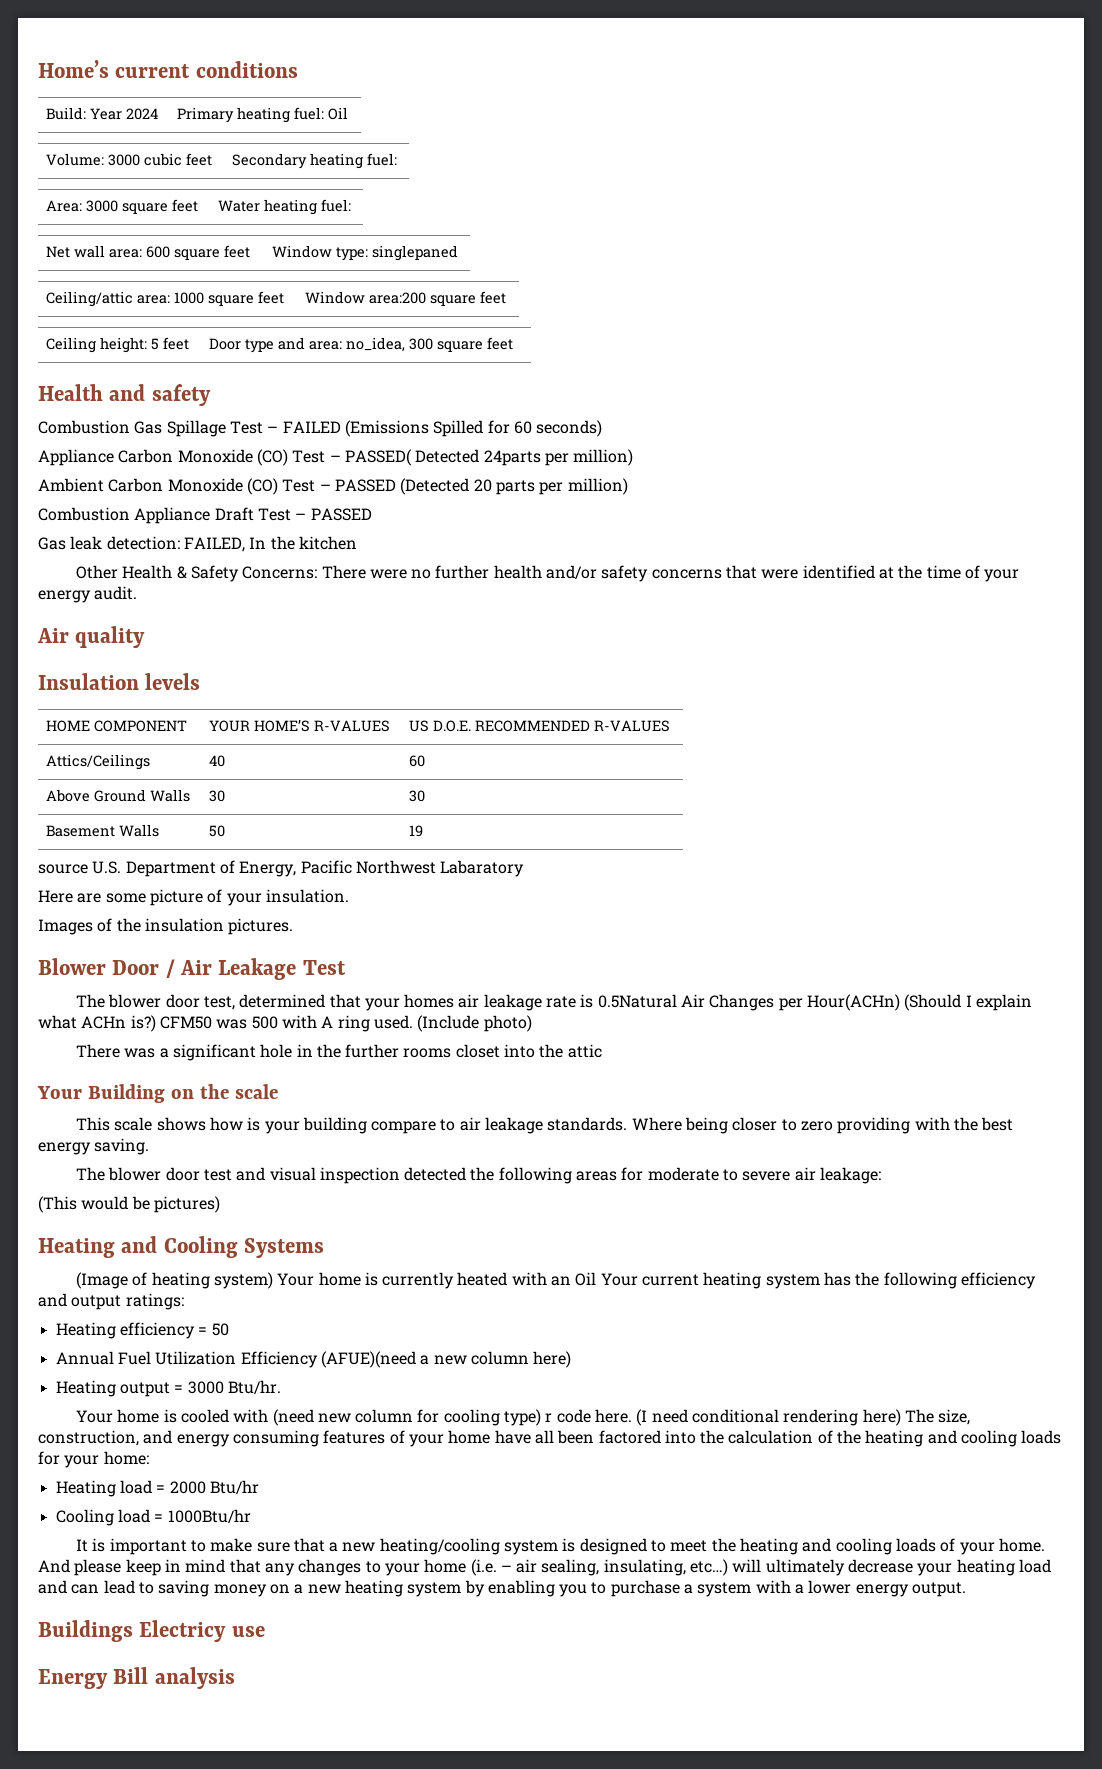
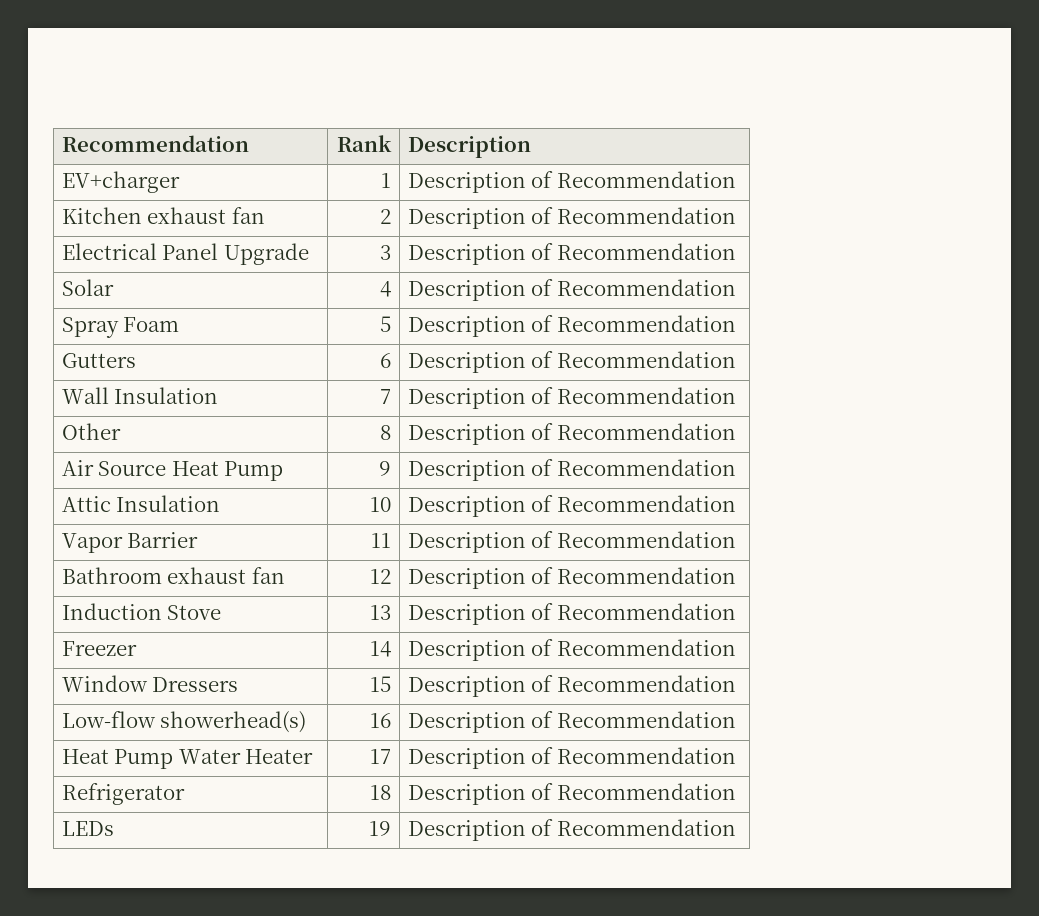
[38,60,298,78] [46,107,159,120] [177,107,349,123] [46,153,213,166] [232,153,398,169] [46,199,199,214] [218,199,352,215] [46,245,251,260] [272,245,459,261] [46,291,285,307] [305,291,507,306] [46,337,190,353] [209,337,514,353] [38,384,211,406] [38,420,603,437] [38,449,634,466] [38,478,628,495] [38,507,372,524] [38,536,357,552] [75,565,1020,582] [38,586,138,603] [37,626,146,648] [38,673,201,690] [46,720,188,732] [209,719,391,732] [409,720,671,732] [46,754,151,770] [209,755,226,767] [409,755,426,767] [46,789,191,802] [209,790,226,802] [409,790,426,802] [46,824,160,837] [209,825,226,837] [409,825,424,837] [38,860,525,877] [38,889,349,906] [38,918,294,935] [38,958,346,980] [75,994,1032,1011] [38,1015,532,1032] [75,1044,602,1061] [37,1084,278,1103] [75,1117,1014,1134] [38,1138,150,1155] [75,1167,882,1184] [38,1196,220,1213] [38,1236,325,1258] [75,1272,1036,1289] [38,1293,184,1310] [55,1322,229,1339] [55,1351,572,1368] [55,1380,281,1397] [75,1409,971,1426] [38,1430,1062,1447] [38,1451,149,1468] [55,1480,259,1497] [55,1509,251,1526] [75,1538,1045,1555] [38,1559,1052,1576] [38,1580,967,1597] [38,1620,265,1642] [38,1667,235,1689] Home’s current conditions // Build: Year 2024 | Primary heating fuel: Oil // Volume: 3000 cubic feet | Secondary heating fuel: // Area: 3000 square feet | Water heating fuel: // Net wall area: 600 square feet | Window type: singlepaned // Ceiling/attic area: 1000 square feet | Window area:200 square feet // Ceiling height: 5 feet | Door type and area: no_idea, 300 square feet // Health and safety // Combustion Gas Spillage Test – FAILED (Emissions Spilled for 60 seconds) // Appliance Carbon Monoxide (CO) Test – PASSED( Detected 24parts per million) // Ambient Carbon Monoxide (CO) Test – PASSED (Detected 20 parts per million) // Combustion Appliance Draft Test – PASSED // Gas leak detection: FAILED, In the kitchen // Other Health & Safety Concerns: There were no further health and/or safety concerns that were identified at the time of your energy audit. // Air quality // Insulation levels // HOME COMPONENT | YOUR HOME’S R-VALUES | US D.O.E. RECOMMENDED R-VALUES // Attics/Ceilings | 40 | 60 // Above Ground Walls | 30 | 30 // Basement Walls | 50 | 19 // source U.S. Department of Energy, Pacific Northwest Labaratory // Here are some picture of your insulation. // Images of the insulation pictures. // Blower Door / Air Leakage Test // The blower door test, determined that your homes air leakage rate is 0.5Natural Air Changes per Hour(ACHn) (Should I explain what ACHn is?) CFM50 was 500 with A ring used. (Include photo) // There was a significant hole in the further rooms closet into the attic // Your Building on the scale // This scale shows how is your building compare to air leakage standards. Where being closer to zero providing with the best energy saving. // The blower door test and visual inspection detected the following areas for moderate to severe air leakage: // (This would be pictures) // Heating and Cooling Systems // (Image of heating system) Your home is currently heated with an Oil Your current heating system has the following efficiency and output ratings: // Heating efficiency = 50 // Annual Fuel Utilization Efficiency (AFUE)(need a new column here) // Heating output = 3000 Btu/hr. // Your home is cooled with (need new column for cooling type) r code here. (I need conditional rendering here) The size, construction, and energy consuming features of your home have all been factored into the calculation of the heating and cooling loads for your home: // Heating load = 2000 Btu/hr // Cooling load = 1000Btu/hr // It is important to make sure that a new heating/cooling system is designed to meet the heating and cooling loads of your home. And please keep in mind that any changes to your home (i.e. – air sealing, insulating, etc…) will ultimately decrease your heating load and can lead to saving money on a new heating system by enabling you to purchase a system with a lower energy output. // Buildings Electricy use // Energy Bill analysis -> [61,135,249,152] [337,135,393,152] [407,136,531,158] [61,171,180,193] [381,173,392,188] [407,171,736,193] [61,207,265,224] [380,209,392,224] [407,207,736,229] [61,243,309,265] [380,245,392,260] [407,243,736,265] [61,279,114,296] [380,281,392,297] [407,279,736,301] [61,317,180,338] [380,316,392,332] [407,315,736,337] [61,353,136,368] [380,353,392,368] [407,351,736,373] [61,387,219,404] [380,389,392,404] [407,387,736,409] [61,423,121,440] [380,425,392,440] [407,423,736,445] [61,460,284,481] [379,461,392,476] [407,459,736,481] [61,495,221,512] [370,497,392,512] [407,495,736,517] [61,532,199,553] [371,533,392,548] [407,531,736,553] [61,567,285,584] [370,569,392,584] [407,567,736,589] [61,603,222,620] [370,605,392,620] [407,603,736,625] [61,641,137,656] [370,641,392,657] [407,639,736,661] [61,675,239,692] [370,676,392,692] [407,675,736,697] [61,711,307,733] [370,713,392,728] [407,711,736,733] [61,749,314,769] [370,749,392,764] [407,747,736,769] [61,783,185,805] [370,785,392,800] [407,783,736,805] [61,821,114,836] [369,821,392,836] [407,819,736,841] Recommendation | Rank | Description // EV+charger | 1 | Description of Recommendation // Kitchen exhaust fan | 2 | Description of Recommendation // Electrical Panel Upgrade | 3 | Description of Recommendation // Solar | 4 | Description of Recommendation // Spray Foam | 5 | Description of Recommendation // Gutters | 6 | Description of Recommendation // Wall Insulation | 7 | Description of Recommendation // Other | 8 | Description of Recommendation // Air Source Heat Pump | 9 | Description of Recommendation // Attic Insulation | 10 | Description of Recommendation // Vapor Barrier | 11 | Description of Recommendation // Bathroom exhaust fan | 12 | Description of Recommendation // Induction Stove | 13 | Description of Recommendation // Freezer | 14 | Description of Recommendation // Window Dressers | 15 | Description of Recommendation // Low-flow showerhead(s) | 16 | Description of Recommendation // Heat Pump Water Heater | 17 | Description of Recommendation // Refrigerator | 18 | Description of Recommendation // LEDs | 19 | Description of Recommendation

